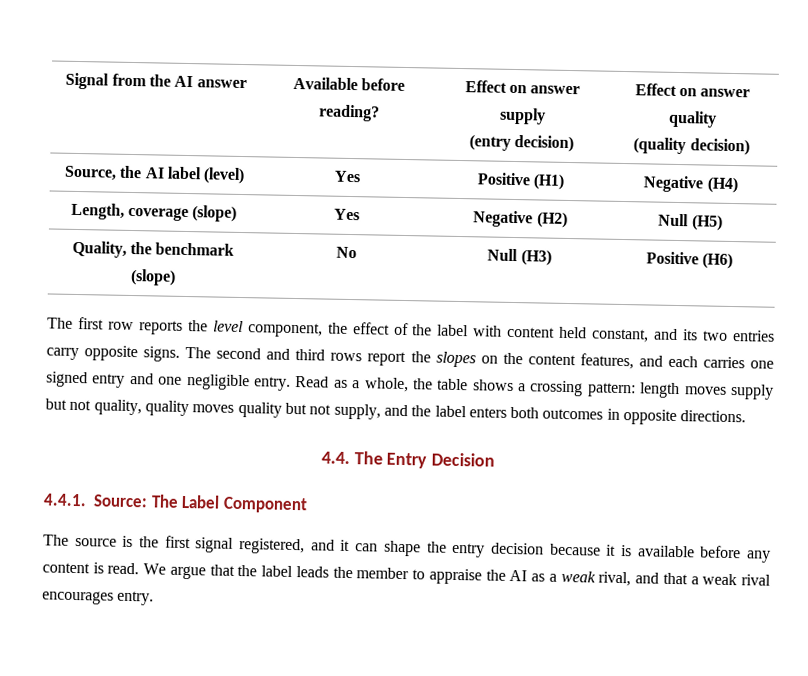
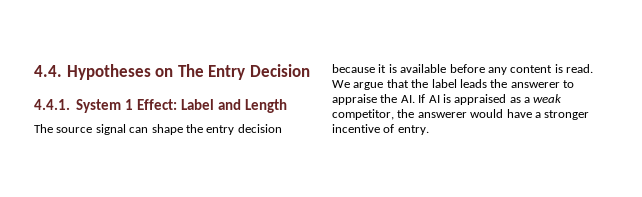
[65,72,247,90] [292,76,406,91] [317,104,380,122] [464,80,581,95] [498,107,546,125] [468,134,575,153] [634,83,751,98] [667,110,717,128] [633,137,750,156] [63,165,246,185] [334,170,361,183] [476,172,566,190] [643,175,739,194] [70,202,238,222] [334,208,360,221] [473,210,568,228] [658,213,723,231] [71,240,235,258] [129,268,176,286] [335,246,357,259] [487,248,552,266] [645,251,734,270] [47,317,775,343] [46,345,774,370] [46,371,775,400] [45,398,747,426] [320,451,496,469] [43,493,308,514] [43,534,351,555] Signal from the AI answer | Available before reading? | Effect on answer supply // (entry decision) | Effect on answer quality // (quality decision) // Source, the AI label (level) | Yes | Positive (H1) | Negative (H4) // Length, coverage (slope) | Yes | Negative (H2) | Null (H5) // Quality, the benchmark (slope) | No | Null (H3) | Positive (H6) // The first row reports the level component, the effect of the label with content held constant, and its two entries carry opposite signs. The second and third rows report the slopes on the content features, and each carries one signed entry and one negligible entry. Read as a whole, the table shows a crossing pattern: length moves supply but not quality, quality moves quality but not supply, and the label enters both outcomes in opposite directions. // 4.4. The Entry Decision // 4.4.1. Source: The Label Component // The source is the first signal registered, and it -> [34,64,310,80] [34,99,287,113] [34,124,126,135] 4.4. Hypotheses on The Entry Decision // 4.4.1. System 1 Effect: Label and Length // The source signal
[356,567,410,580] member -> [510,82,560,88] answerer
[509,569,772,587] [42,590,114,605] AI as a weak rival, and that a weak rival encourages -> [400,94,563,105] [332,109,590,120] [332,124,395,133] AI. If AI is appraised as a weak competitor, the answerer would have a stronger incentive of

